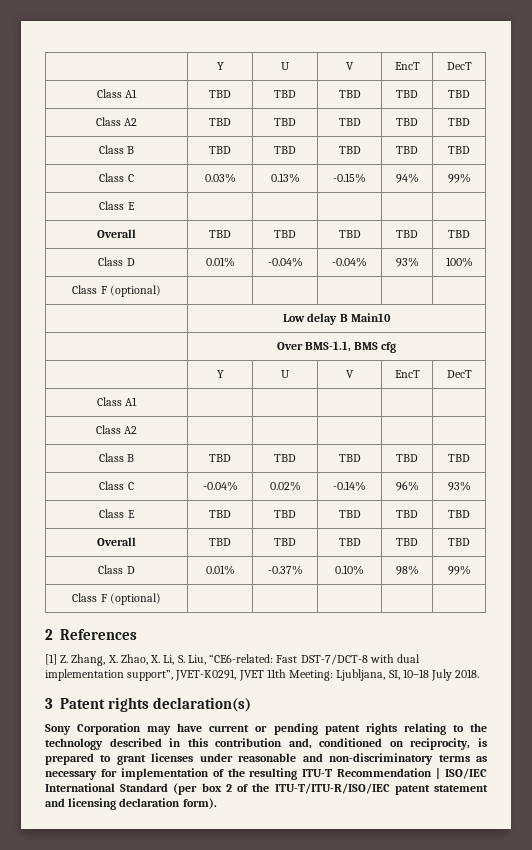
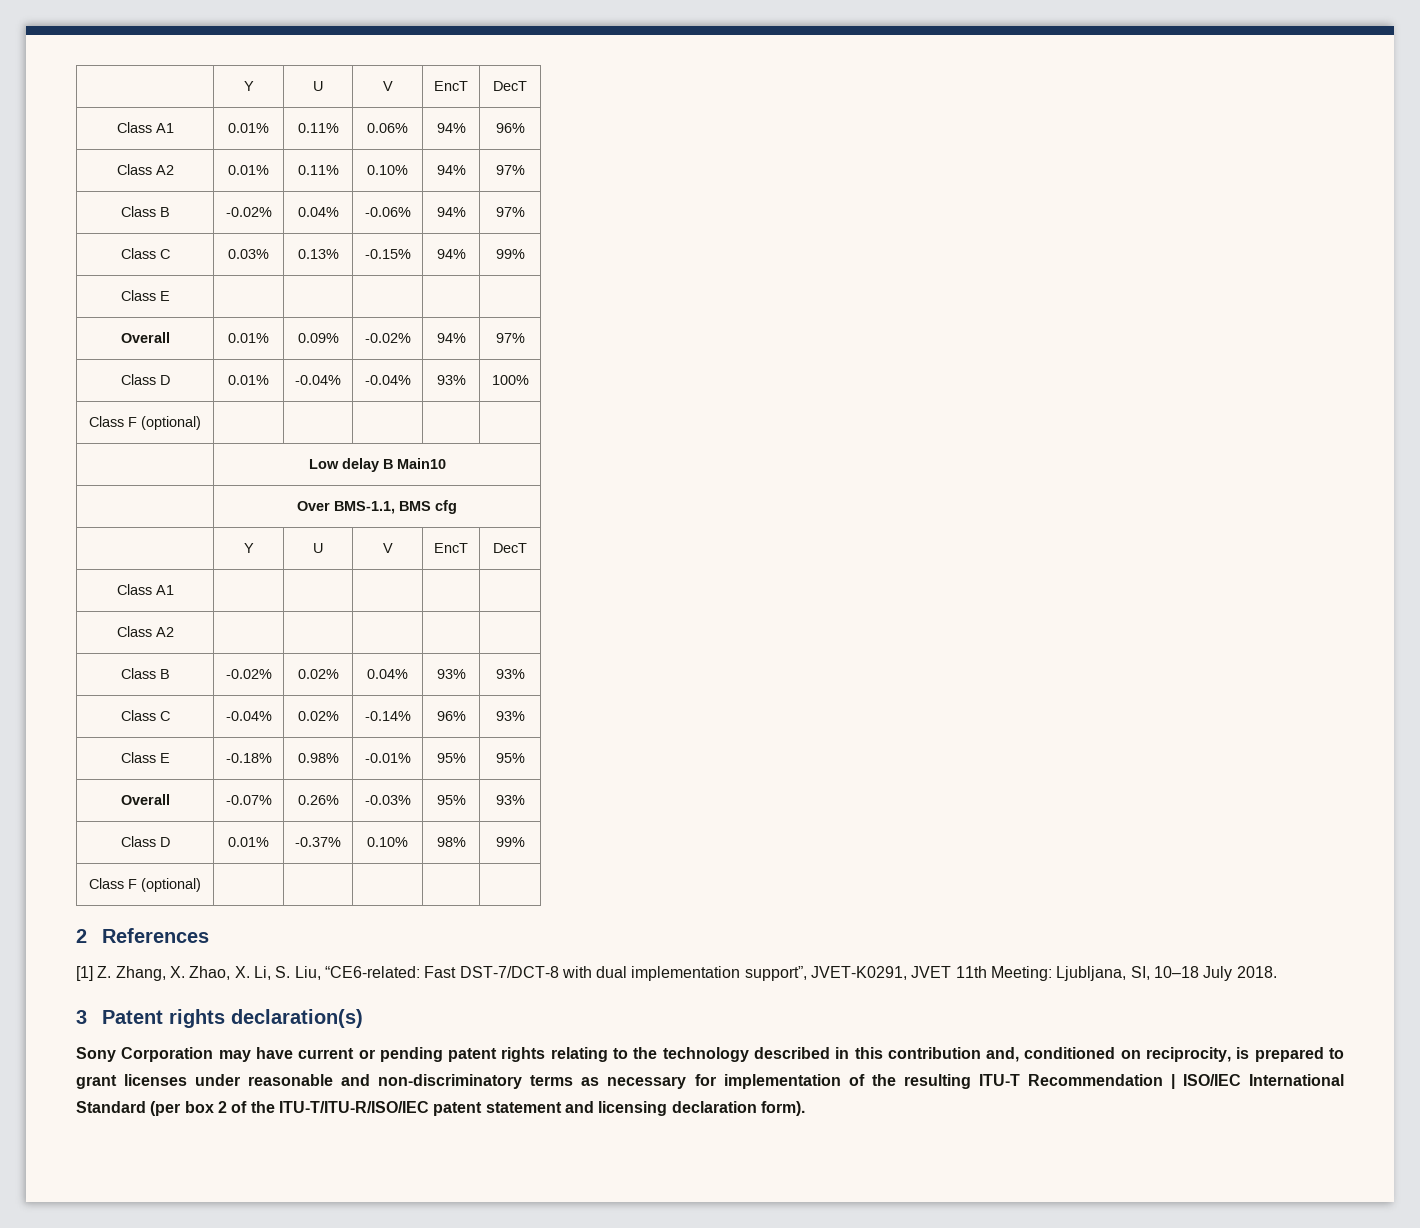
[216,62,224,70] [281,62,290,70] [346,62,354,70] [394,62,420,70] [446,62,472,70] [96,89,138,98] [209,90,231,98] [274,90,296,98] [338,90,361,98] [396,90,418,98] [448,90,470,98] [95,117,138,126] [209,118,231,126] [274,118,296,126] [338,118,361,126] [396,118,418,126] [448,118,470,126] [98,145,135,154] [209,146,231,154] [274,146,296,154] [338,146,361,154] [396,146,418,154] [448,146,470,154] | Y | U | V | EncT | DecT // Class A1 | TBD | TBD | TBD | TBD | TBD // Class A2 | TBD | TBD | TBD | TBD | TBD // Class B | TBD | TBD | TBD | TBD | TBD -> [243,81,254,91] [313,81,323,91] [382,81,393,91] [434,81,468,91] [493,81,527,91] [116,122,174,133] [228,123,269,133] [297,123,339,133] [367,123,408,133] [436,123,466,133] [495,123,525,133] [116,164,174,175] [228,165,269,175] [297,165,339,175] [367,165,408,175] [436,165,466,175] [495,165,525,175] [120,206,170,217] [225,207,272,217] [297,207,339,217] [364,207,411,217] [436,207,466,217] [495,207,525,217] | Y | U | V | EncT | DecT // Class A1 | 0.01% | 0.11% | 0.06% | 94% | 96% // Class A2 | 0.01% | 0.11% | 0.10% | 94% | 97% // Class B | -0.02% | 0.04% | -0.06% | 94% | 97%
[209,230,231,238] [274,230,296,238] [338,230,361,238] [396,230,418,238] [448,230,470,238] TBD | TBD | TBD | TBD | TBD -> [228,333,269,343] [297,333,339,343] [364,333,411,343] [436,333,466,343] [495,333,525,343] 0.01% | 0.09% | -0.02% | 94% | 97%
[209,454,231,462] [274,454,296,462] [338,454,361,462] [396,454,418,462] [448,454,470,462] TBD | TBD | TBD | TBD | TBD -> [225,669,272,679] [297,669,339,679] [367,669,408,679] [436,669,466,679] [495,669,525,679] -0.02% | 0.02% | 0.04% | 93% | 93%
[209,510,231,518] [274,510,296,518] [338,510,361,518] [396,510,418,518] [448,510,470,518] [97,537,136,546] [209,538,231,546] [274,538,296,546] [338,538,361,546] [396,538,418,546] [448,538,470,546] TBD | TBD | TBD | TBD | TBD // Overall | TBD | TBD | TBD | TBD | TBD -> [225,753,272,763] [297,753,339,763] [364,753,411,763] [436,753,466,763] [495,753,525,763] [120,794,170,805] [225,795,272,805] [297,795,339,805] [364,795,411,805] [436,795,466,805] [495,795,525,805] -0.18% | 0.98% | -0.01% | 95% | 95% // Overall | -0.07% | 0.26% | -0.03% | 95% | 93%

